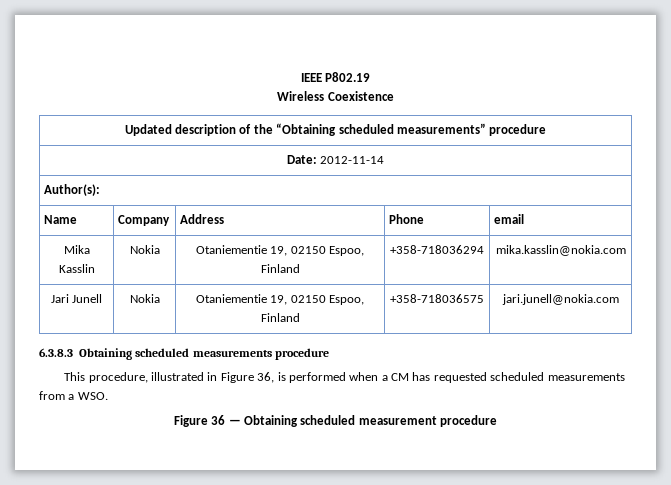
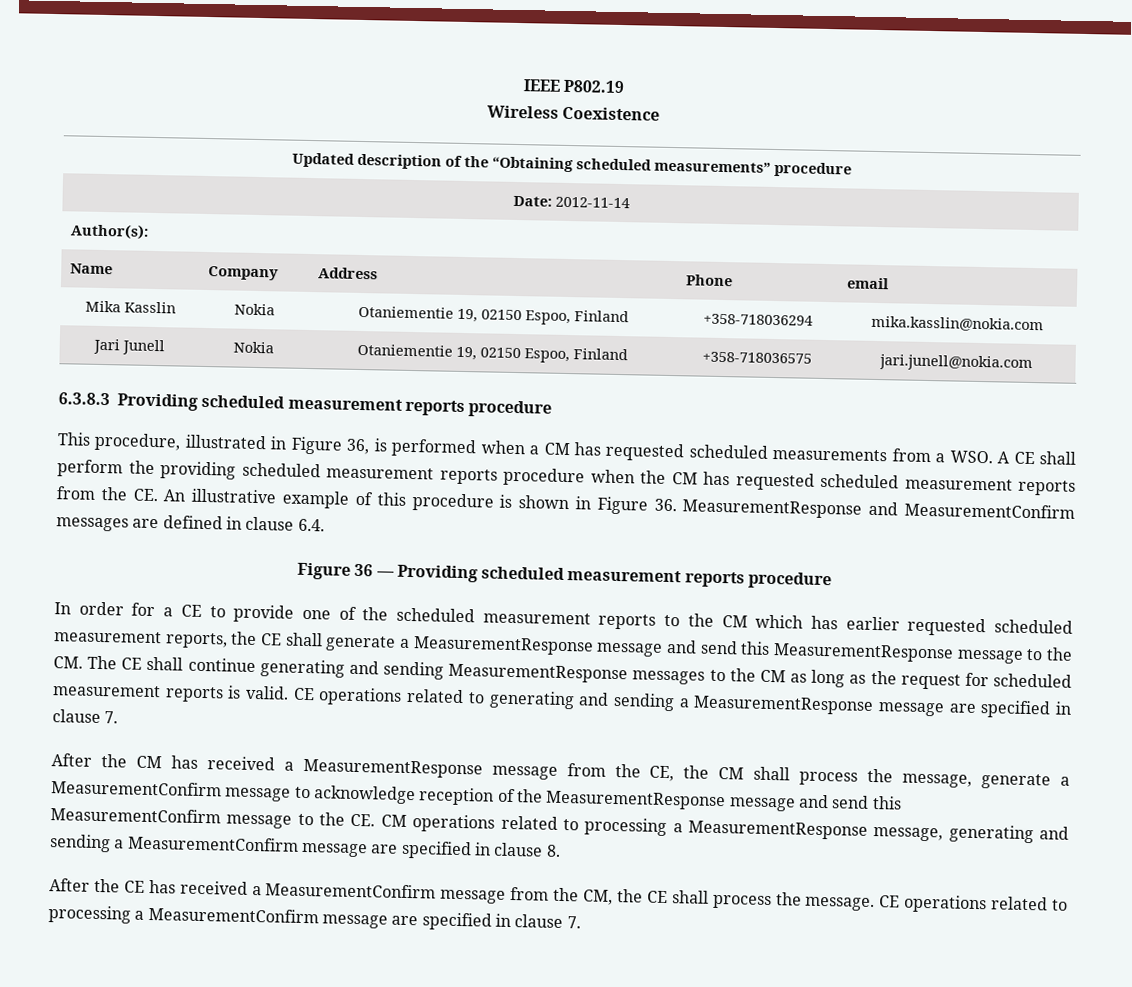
[79,348,272,360] Obtaining scheduled measurements -> [117,393,465,417] Providing scheduled measurement reports
(108, 396) none -> [997,451,1077,465] [57,459,1076,496] [56,486,1075,519] [56,515,325,532] A CE shall perform the providing scheduled measurement reports procedure when the CM has requested scheduled measurement reports from the CE. An illustrative example of this procedure is shown in Figure 36. MeasurementResponse and MeasurementConfirm messages are defined in clause 6.4.
[244,415,498,427] Obtaining scheduled measurement procedure -> [396,564,833,590] [54,601,1074,637] [54,630,1073,664] [53,655,1072,690] [52,684,1072,719] [52,709,119,724] [51,753,1070,790] [51,780,902,812] [50,807,1069,844] [49,834,561,860] [49,878,1068,914] [48,905,581,931] Providing scheduled measurement reports procedure // In order for a CE to provide one of the scheduled measurement reports to the CM which has earlier requested scheduled measurement reports, the CE shall generate a MeasurementResponse message and send this MeasurementResponse message to the CM. The CE shall continue generating and sending MeasurementResponse messages to the CM as long as the request for scheduled measurement reports is valid. CE operations related to generating and sending a MeasurementResponse message are specified in clause 7. // After the CM has received a MeasurementResponse message from the CE, the CM shall process the message, generate a MeasurementConfirm message to acknowledge reception of the MeasurementResponse message and send this MeasurementConfirm message to the CE. CM operations related to processing a MeasurementResponse message, generating and sending a MeasurementConfirm message are specified in clause 8. // After the CE has received a MeasurementConfirm message from the CM, the CE shall process the message. CE operations related to processing a MeasurementConfirm message are specified in clause 7.

